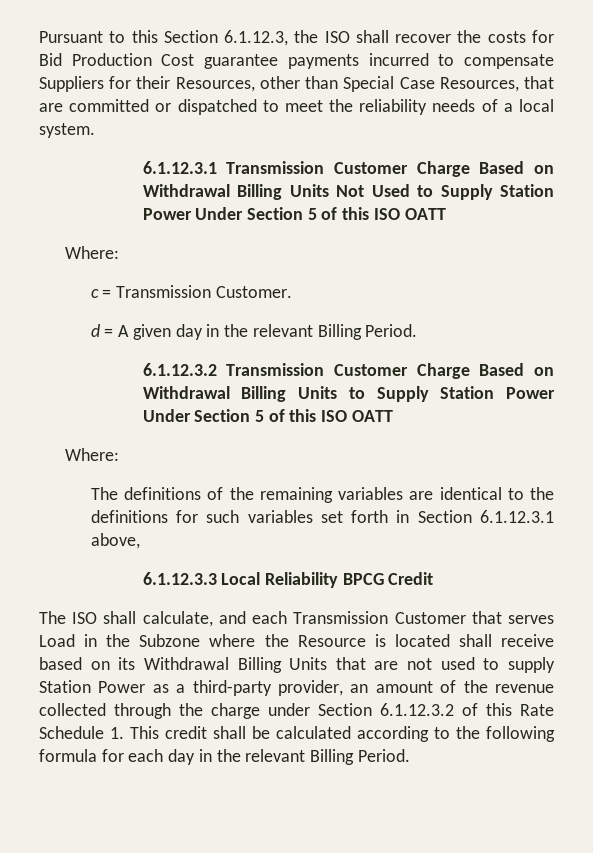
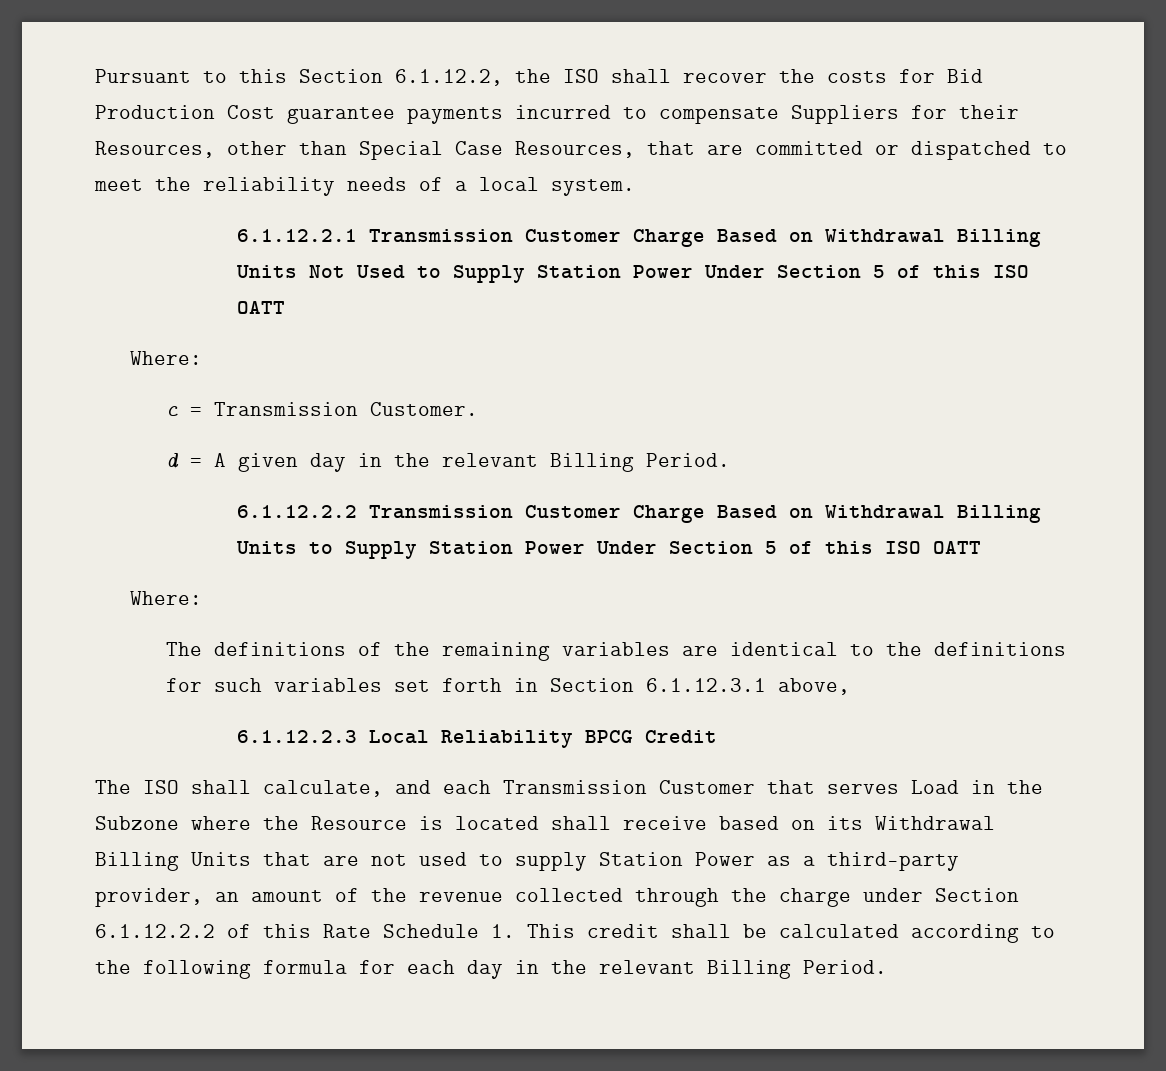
[224,30,289,46] 6.1.12.3, -> [395,69,503,86] 6.1.12.2,
[142,161,217,174] 6.1.12.3.1 -> [236,229,357,242] 6.1.12.2.1
[142,363,217,376] 6.1.12.3.2 -> [236,505,357,518] 6.1.12.2.2
[142,572,217,585] 6.1.12.3.3 -> [236,730,357,743] 6.1.12.2.3
[380,703,454,716] 6.1.12.3.2 -> [95,924,215,938] 6.1.12.2.2

